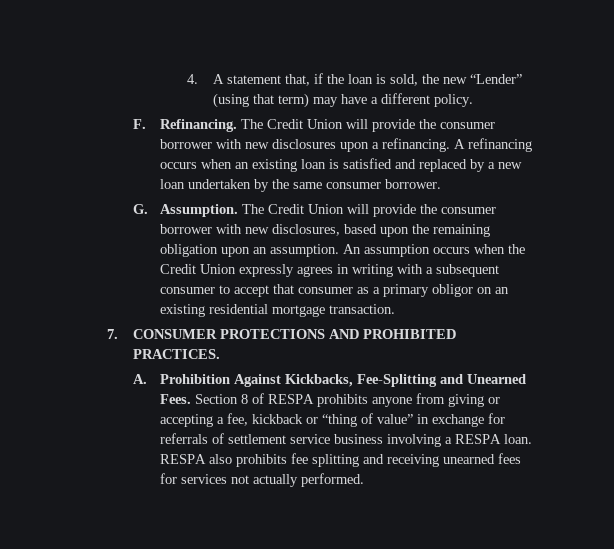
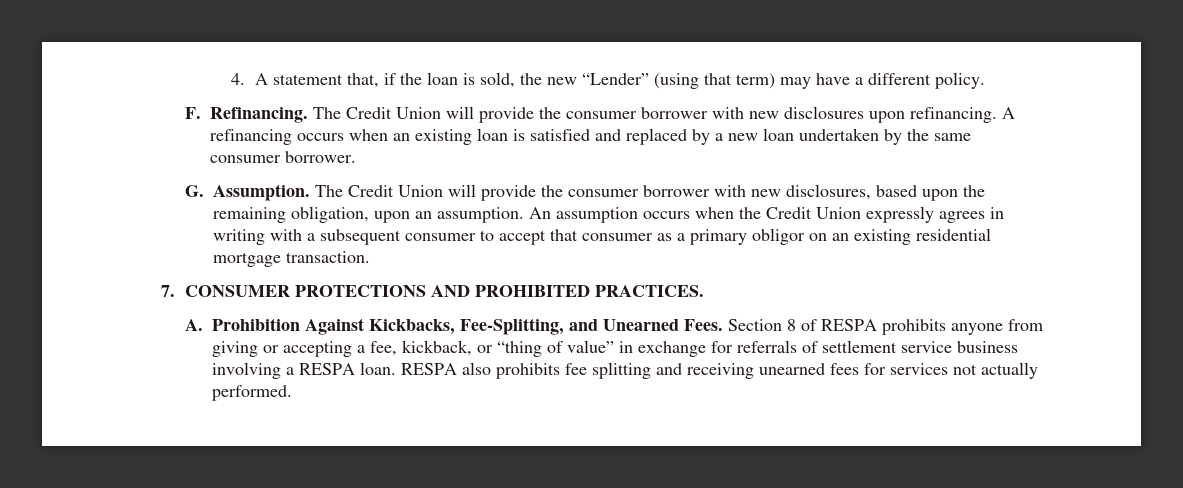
[371,142,379,149] a -> (905, 117) none
[159,244,218,257] obligation -> [290,206,369,223] obligation,
[356,374,437,387] Fee-Splitting -> [459,318,564,335] Fee-Splitting,
[251,414,303,424] kickback -> [401,340,472,356] kickback,

